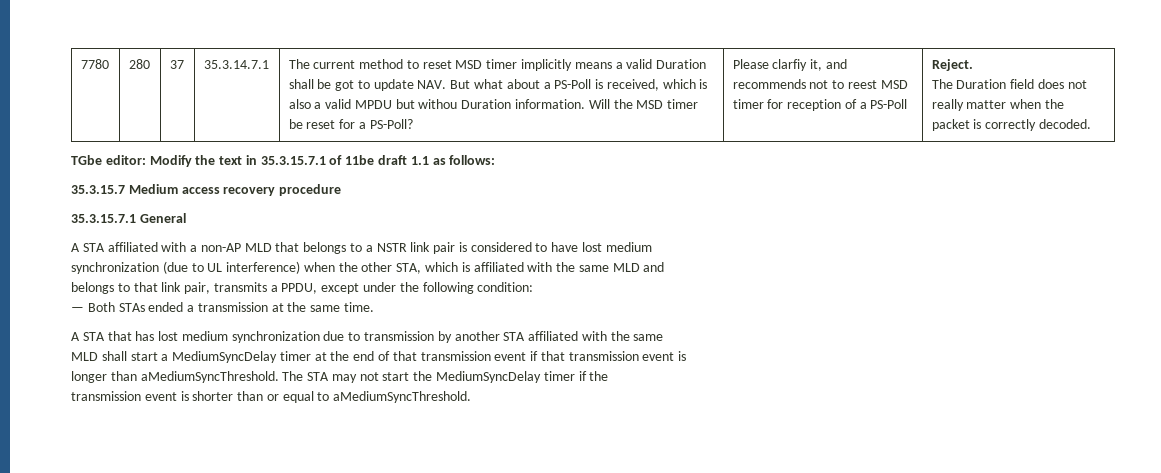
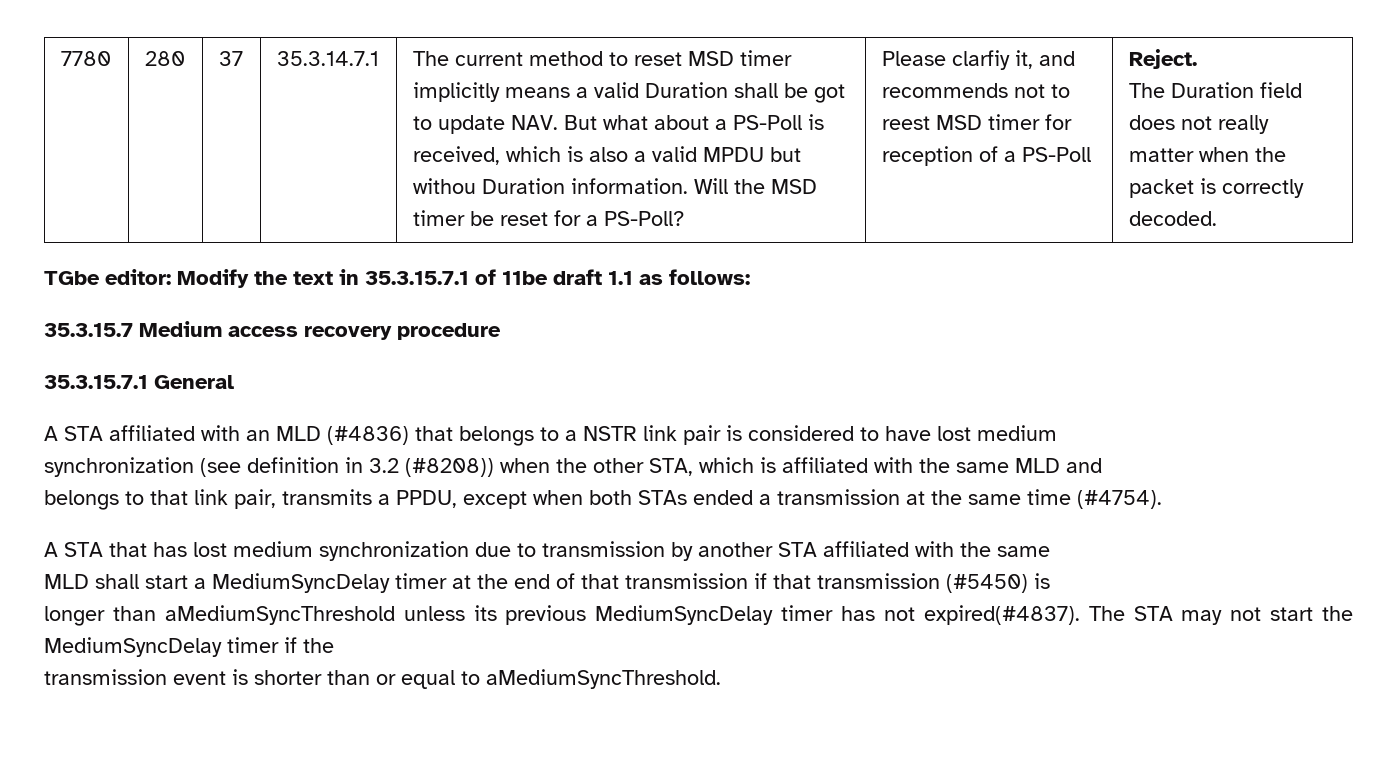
[190,243,272,252] a non-AP MLD -> [246,426,409,445] an MLD (#4836)
[162,261,301,274] (due to UL interference) -> [200,457,494,477] (see definition in 3.2 (#8208))
[363,282,534,294] [71,302,115,312] under the following condition: // — Both -> [533,490,632,505] when both
[344,302,375,312] time. -> [1027,489,1162,509] time (#4754).
[494,352,527,361] event -> (748, 581) none
[642,352,675,361] event -> [946,574,1028,593] (#5450)
[140,371,279,383] aMediumSyncThreshold. -> [164,605,1080,625] aMediumSyncThreshold unless its previous MediumSyncDelay timer has not expired(#4837).

